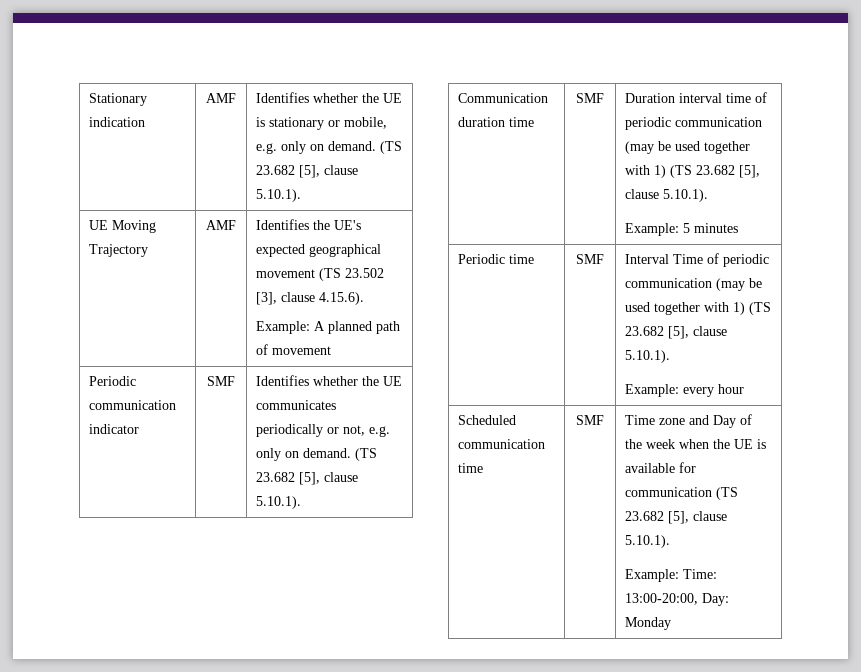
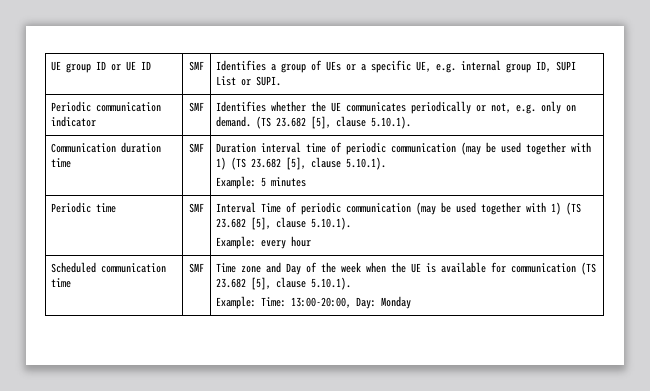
[88,93,147,106] [88,117,145,127] [206,93,236,103] [255,92,402,103] [255,117,387,130] [255,141,402,154] [255,165,358,178] [255,189,301,202] [88,220,156,233] [88,244,148,257] [206,220,236,230] [255,219,361,230] [255,244,381,257] [255,268,384,281] [255,292,364,305] [255,321,400,334] [255,344,331,355] Stationary indication | AMF | Identifies whether the UE is stationary or mobile, e.g. only on demand. (TS 23.682 [5], clause 5.10.1). // UE Moving Trajectory | AMF | Identifies the UE's expected geographical movement (TS 23.502 [3], clause 4.15.6). // Example: A planned path of movement -> [51,61,152,73] [189,61,204,71] [216,60,577,73] [216,76,282,86] UE group ID or UE ID | SMF | Identifies a group of UEs or a specific UE, e.g. internal group ID, SUPI List or SUPI.

